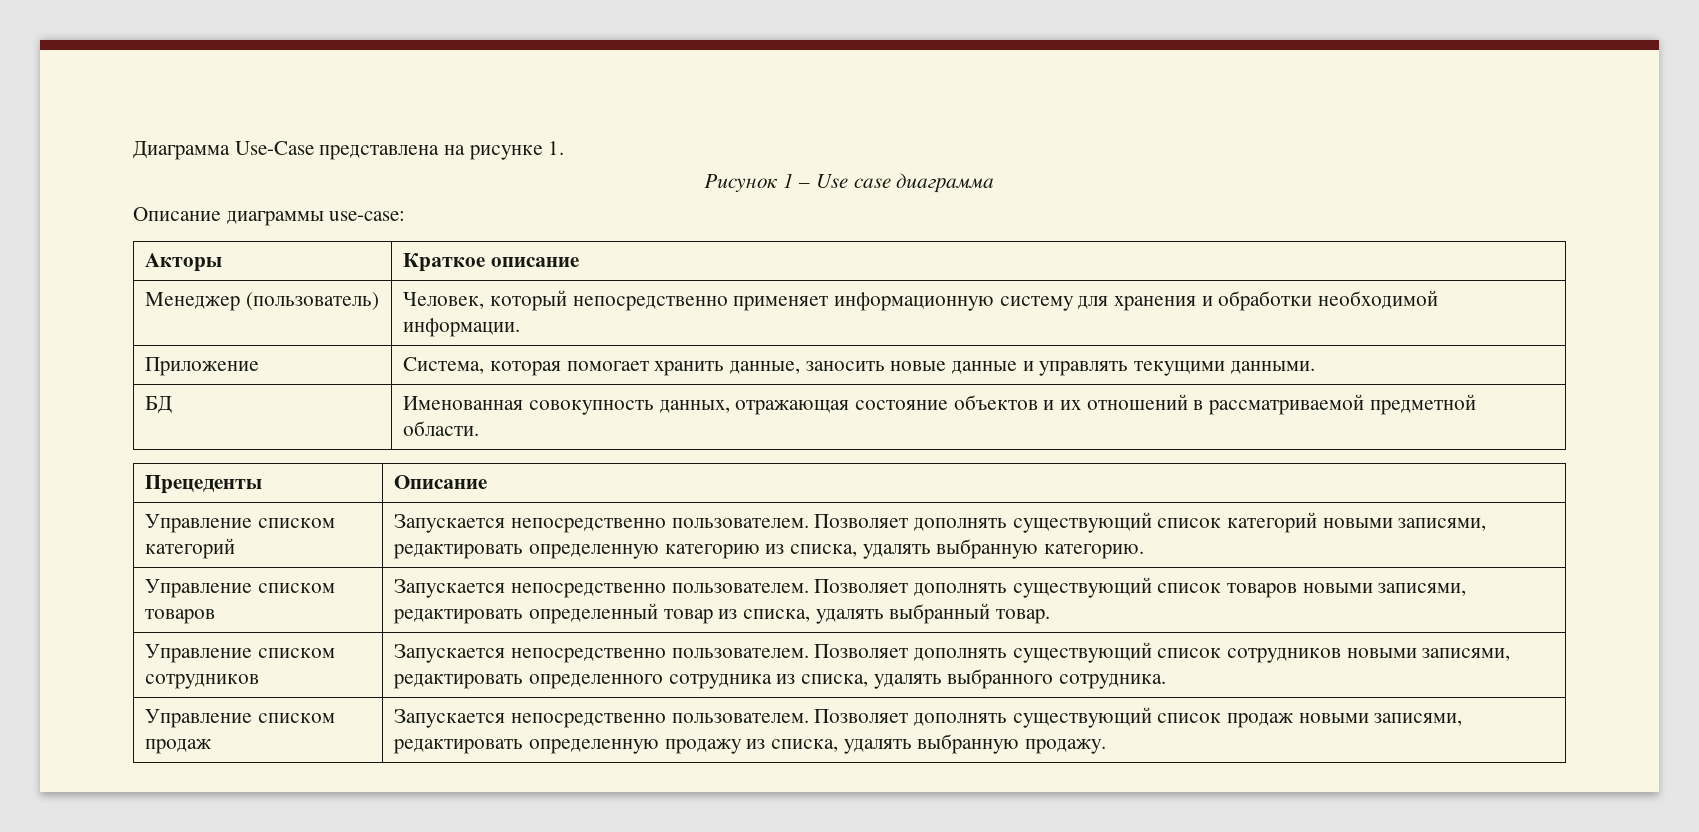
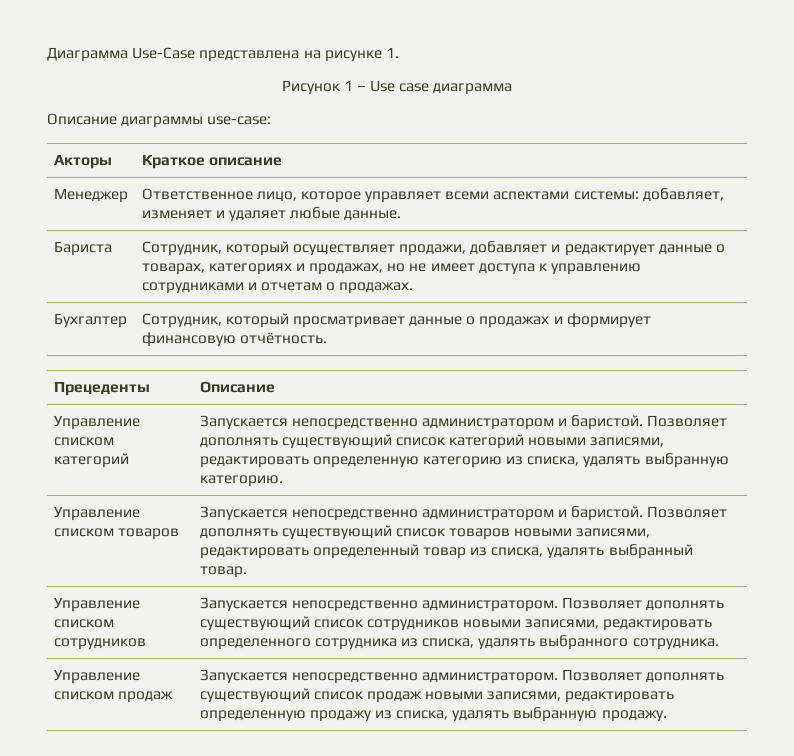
[245,292,379,310] [403,290,1439,311] [403,318,521,337] [145,357,260,376] [403,357,1315,376] [145,396,173,414] [403,394,1476,415] [403,421,480,436] (пользователь) | Человек, который непосредственно применяет информационную систему для хранения и обработки необходимой информации. // Приложение | Система, которая помогает хранить данные, заносить новые данные и управлять текущими данными. // БД | Именованная совокупность данных, отражающая состояние объектов и их отношений в рассматриваемой предметной области. -> [141,188,724,203] [141,207,402,222] [53,241,112,256] [141,241,726,256] [141,263,642,275] [141,282,414,294] [53,313,127,328] [141,313,651,328] [141,332,327,347] | Ответственное лицо, которое управляет всеми аспектами системы: добавляет, изменяет и удаляет любые данные. // Бариста | Сотрудник, который осуществляет продажи, добавляет и редактирует данные о товарах, категориях и продажах, но не имеет доступа к управлению сотрудниками и отчетам о продажах. // Бухгалтер | Сотрудник, который просматривает данные о продажах и формирует финансовую отчётность.
[671,518,809,528] пользователем. -> [421,415,644,430] администратором и баристой.
[671,583,809,593] пользователем. -> [421,506,644,521] администратором и баристой.
[671,648,809,658] пользователем. -> [421,600,558,612] администратором.
[671,713,809,723] пользователем. -> [421,672,558,684] администратором.

